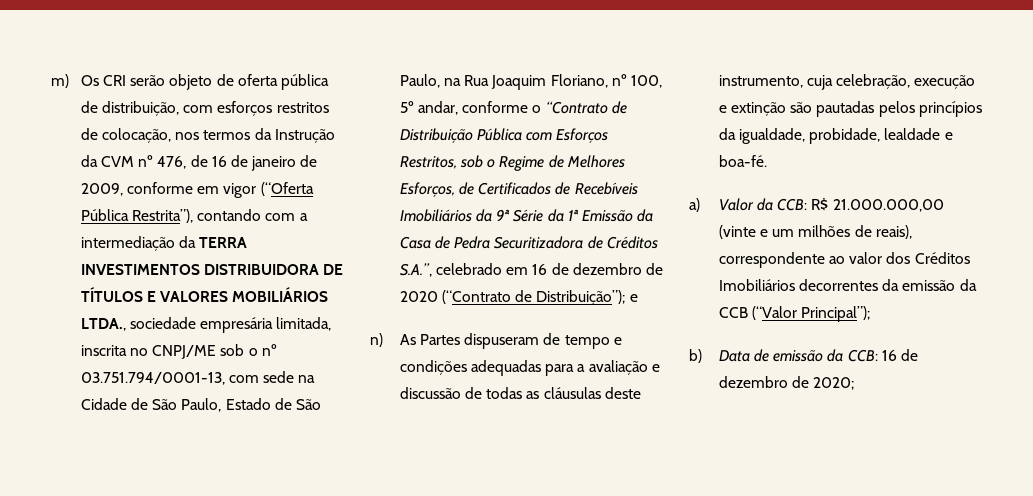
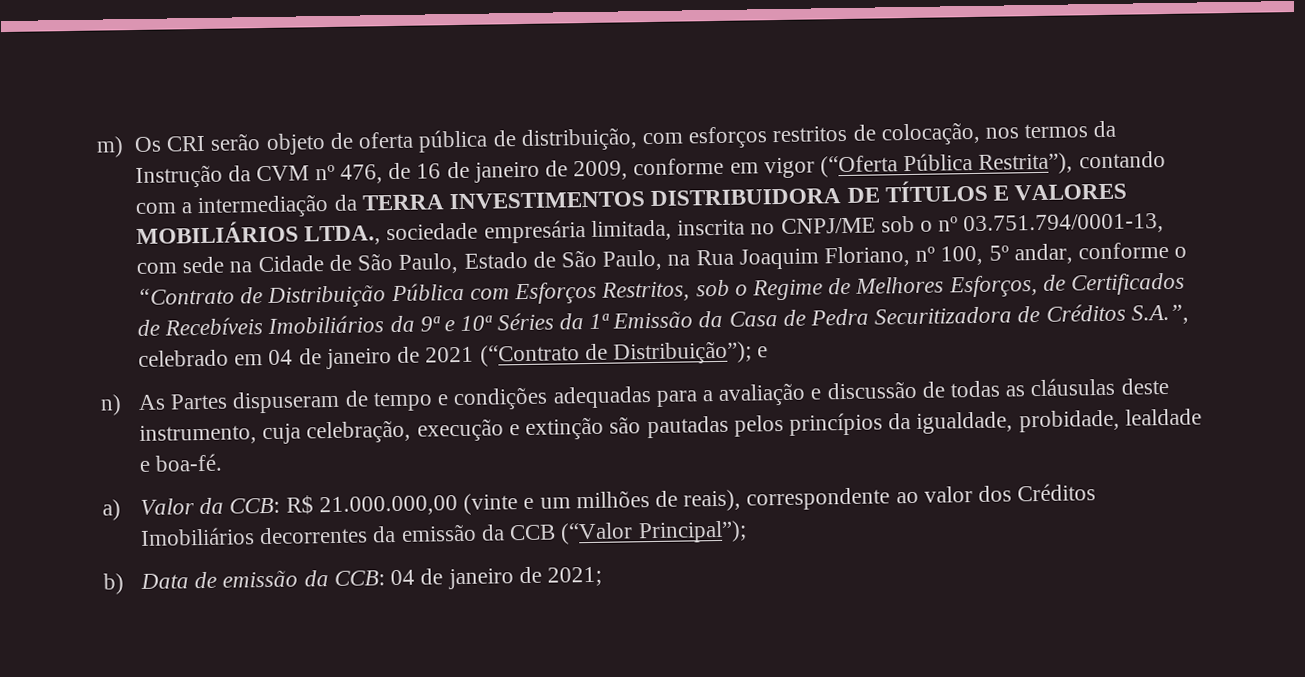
[513,209,544,222] Série -> [444,312,554,332] e 10ª Séries
[532,263,663,275] [399,291,438,302] 16 de dezembro de 2020 -> [268,346,475,370] 04 de janeiro de 2021
[881,349,918,361] [718,376,855,390] 16 de dezembro de 2020; -> [390,566,602,590] 04 de janeiro de 2021;

